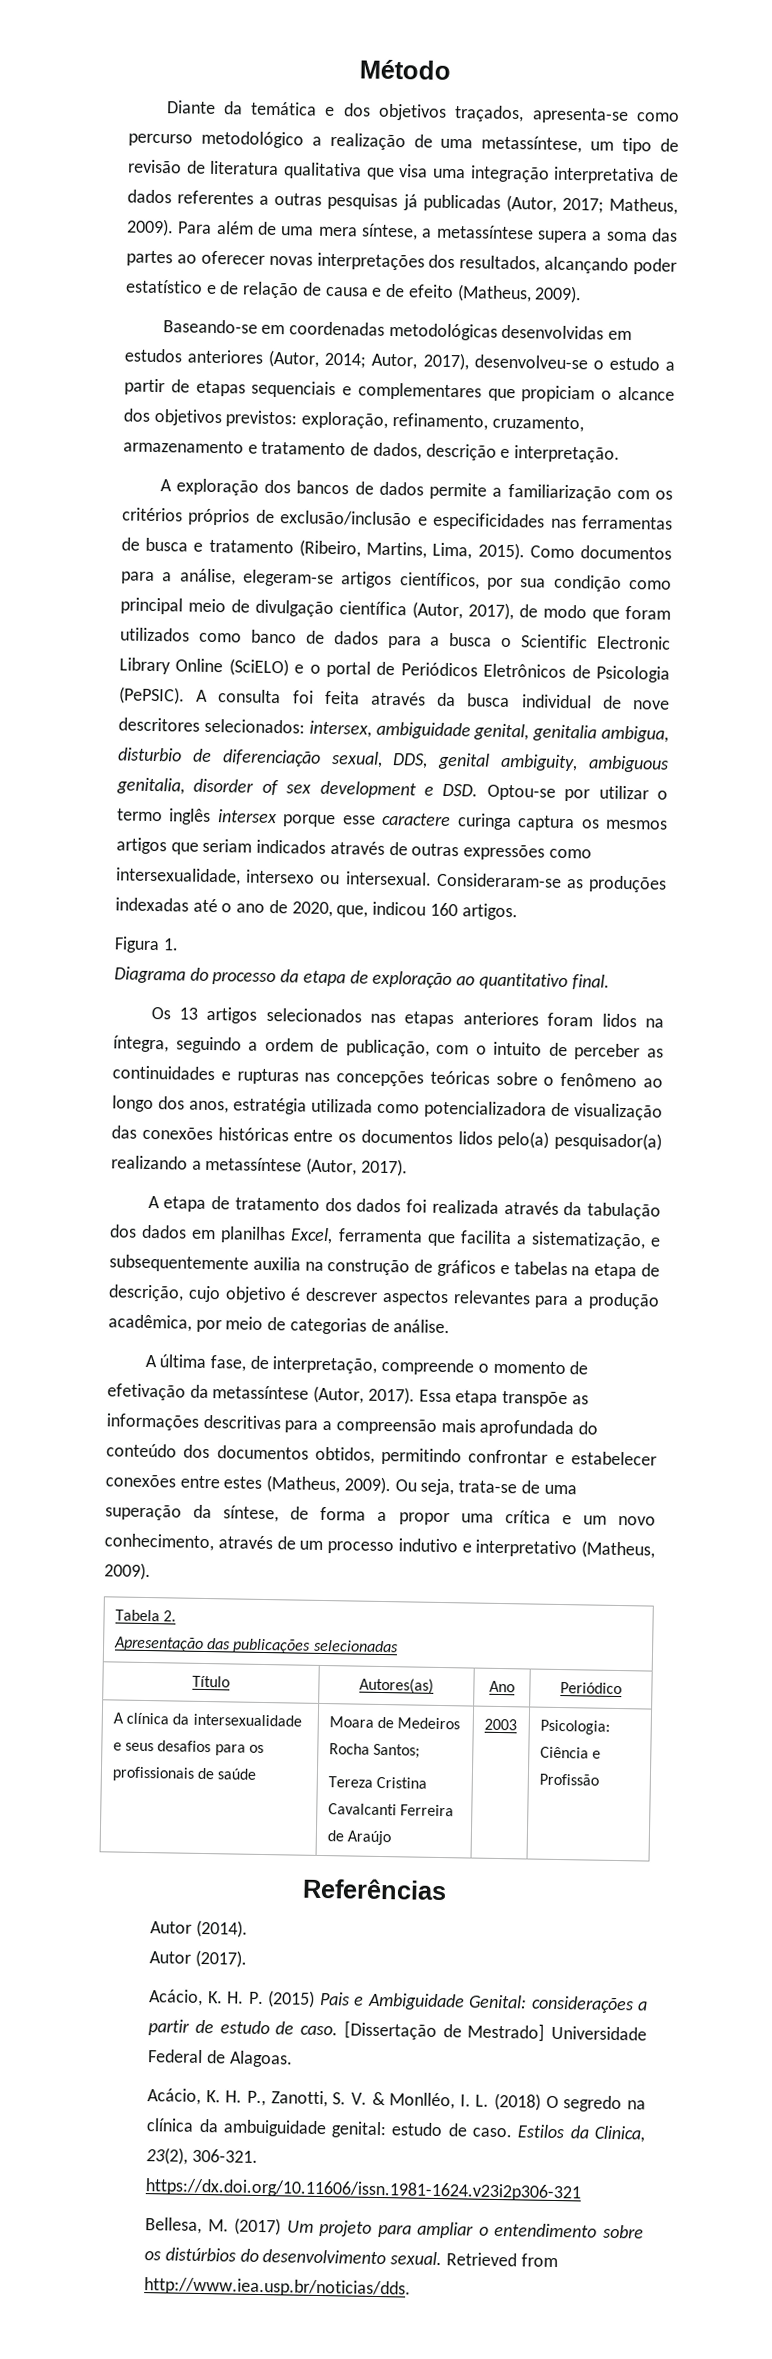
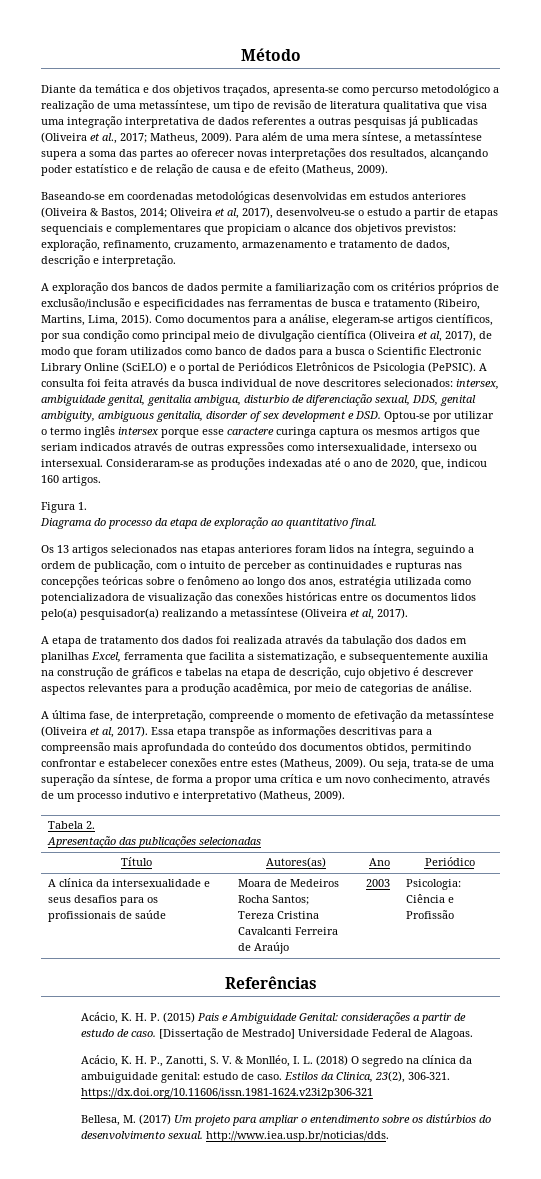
[505,194,557,213] (Autor, -> [41,132,117,144] (Oliveira et al.,
[268,349,418,370] (Autor, 2014; Autor, -> [41,207,239,219] (Oliveira & Bastos, 2014; Oliveira et al,
[412,601,463,620] (Autor, -> [369,330,442,342] (Oliveira et al,
[306,1157,358,1176] (Autor, -> [301,608,374,620] (Oliveira et al,
[313,1385,365,1404] (Autor, -> [41,726,114,738] (Oliveira et al,
[150,1919,248,1938] [149,1949,247,1968] // Autor (2014). // Autor (2017). -> (317, 982) none
[445,2252,558,2268] Retrieved from -> (203, 1135) none

